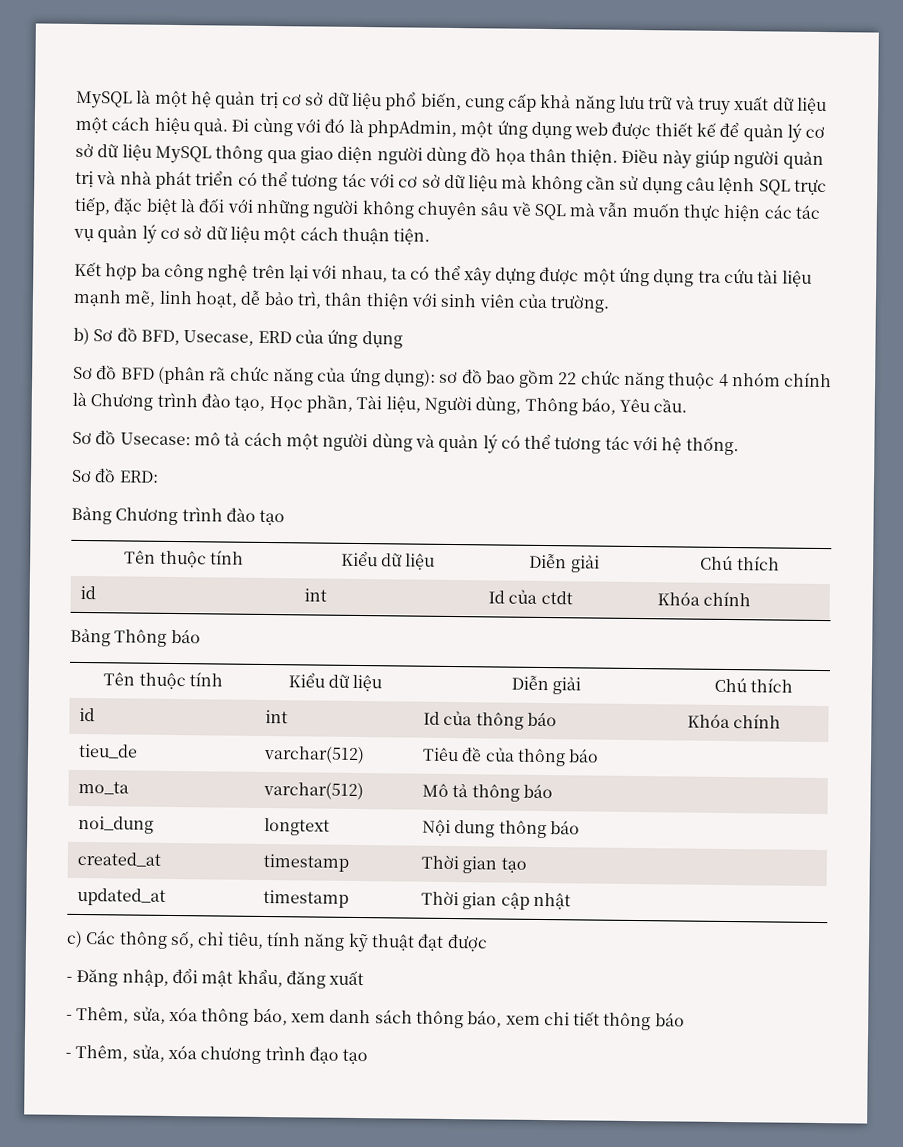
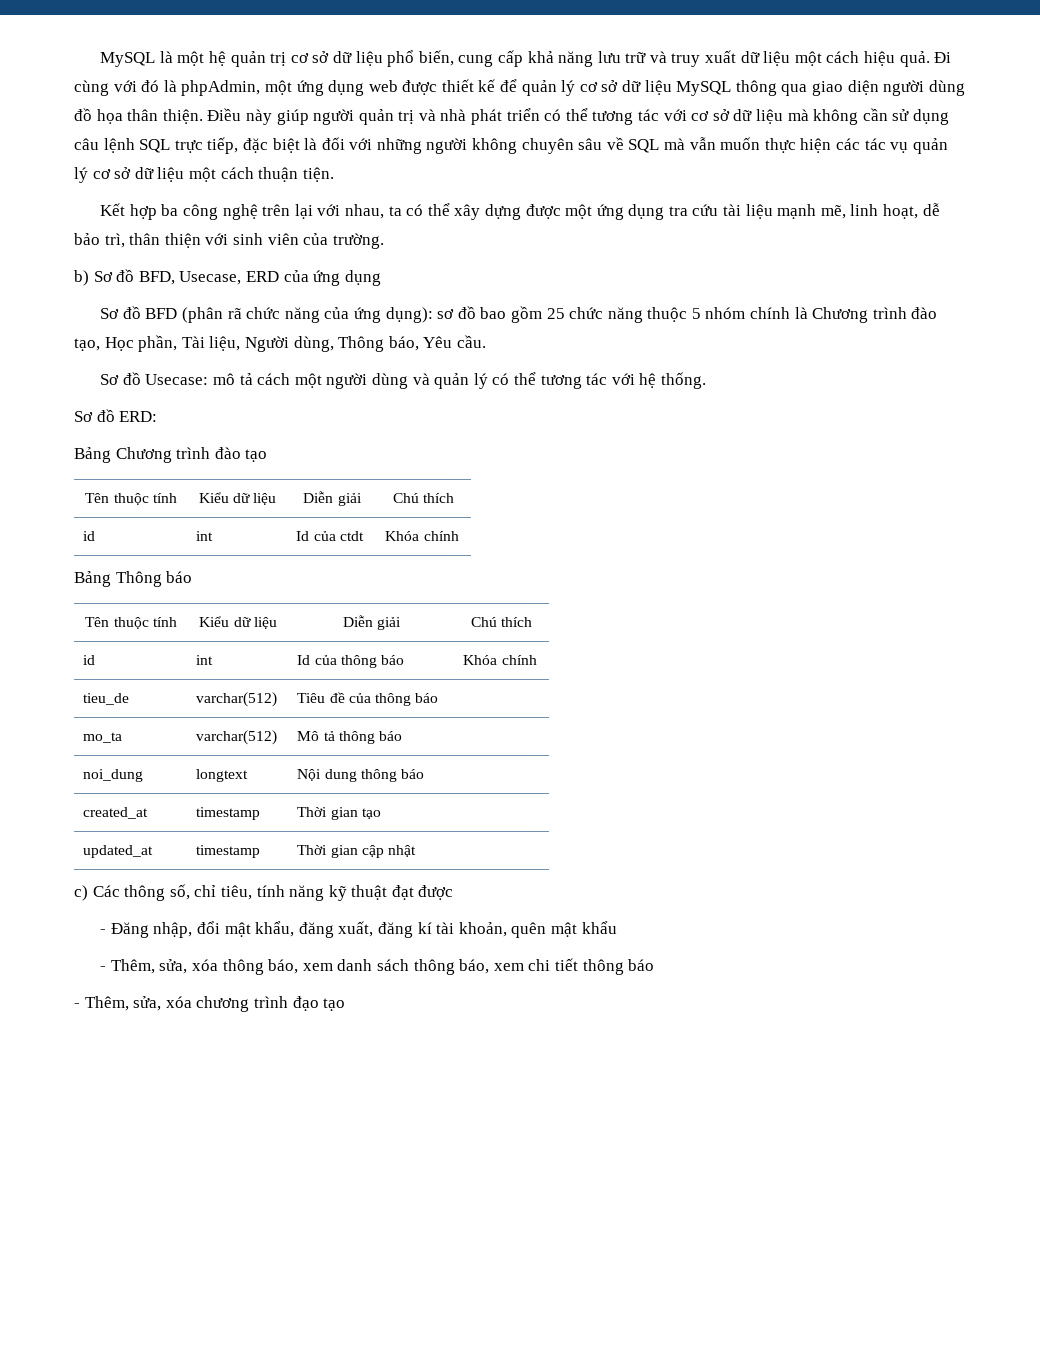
[558,372,578,385] 22 -> [546,308,565,319] 25
[718,373,729,387] 4 -> [691,308,701,319] 5
[329,970,365,986] xuất -> [338,921,617,938] xuất, đăng kí tài khoản, quên mật khẩu

